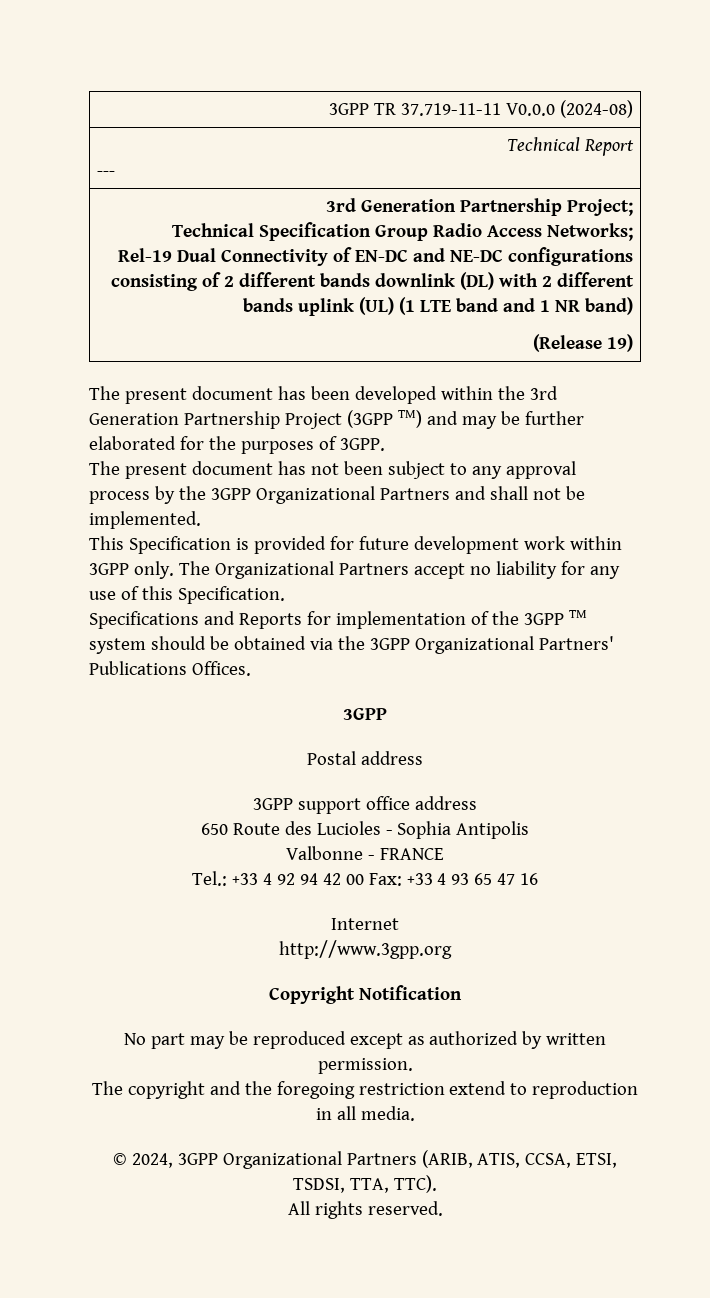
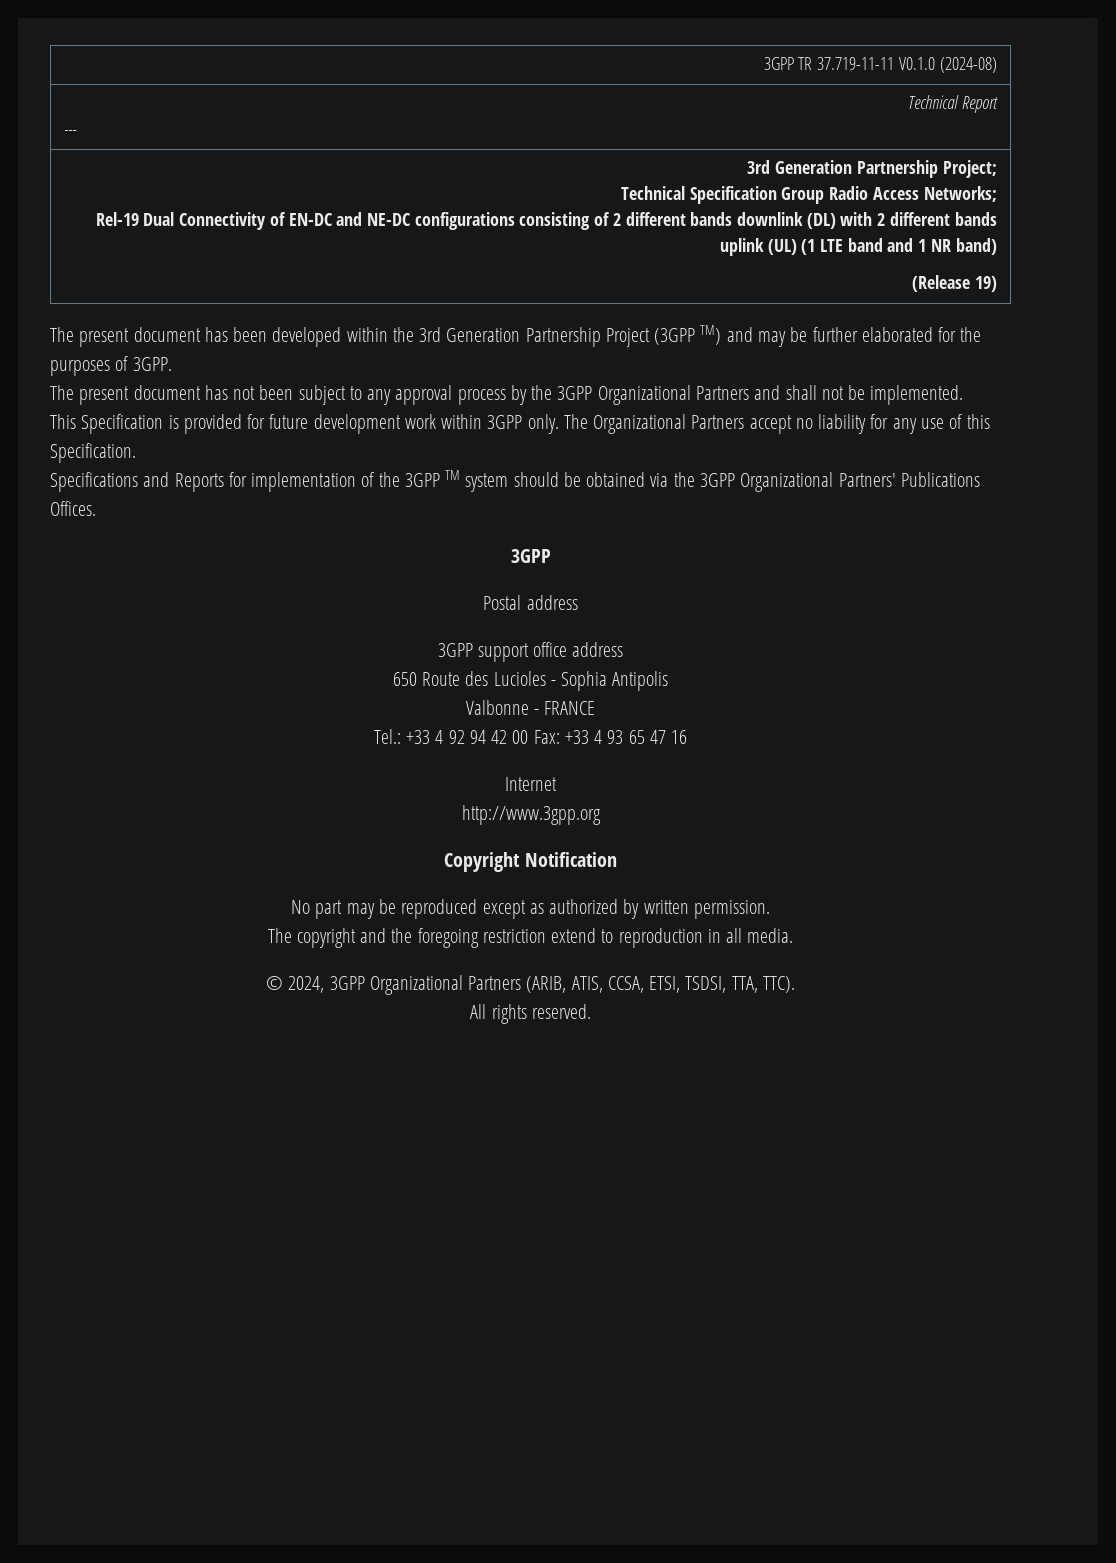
[505,103,555,116] V0.0.0 -> [898,57,935,70] V0.1.0

